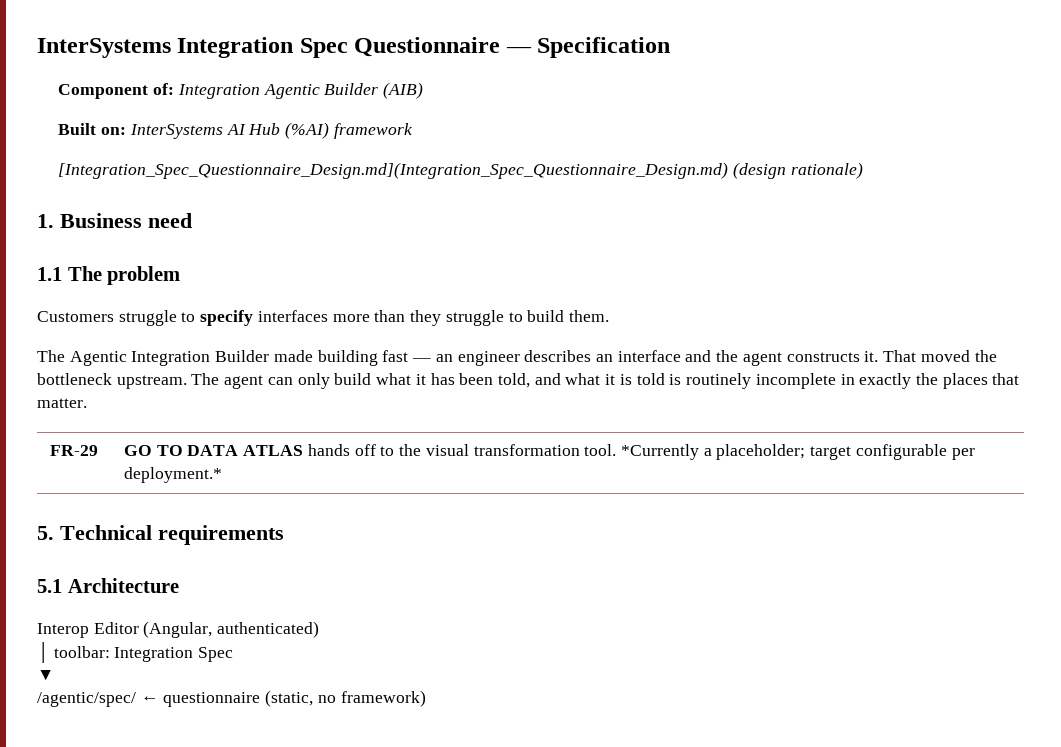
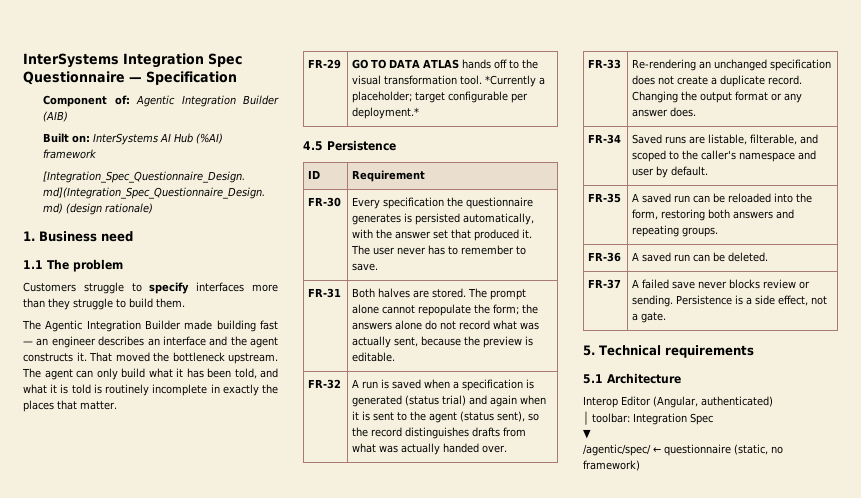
[177,84,320,99] Integration Agentic -> [136,95,236,107] Agentic Integration
(222, 475) none -> [303,140,396,151] [308,170,321,179] [352,170,426,182] [308,197,342,207] [352,197,534,209] [352,213,535,225] [352,229,533,241] [351,245,527,255] [352,263,379,271] [308,288,342,298] [352,288,527,300] [352,304,539,316] [352,320,540,330] [352,336,534,348] [352,352,396,362] [308,379,342,389] [352,379,535,391] [352,395,547,407] [352,411,540,423] [352,427,527,439] [352,443,508,455] [588,59,622,69] [632,59,832,71] [632,75,803,87] [632,91,803,103] [632,107,697,117] [588,134,622,144] [632,134,819,145] [632,150,817,162] [632,166,709,178] [588,193,622,203] [632,193,813,203] [632,209,795,221] [632,225,719,237] [588,252,622,262] [632,252,769,262] [588,279,622,289] [632,279,811,289] [632,295,828,307] [632,312,667,323] // 4.5 Persistence // ID | Requirement // FR-30 | Every specification the questionnaire generates is persisted automatically, with the answer set that produced it. The user never has to remember to save. // FR-31 | Both halves are stored. The prompt alone cannot repopulate the form; the answers alone do not record what was actually sent, because the preview is editable. // FR-32 | A run is saved when a specification is generated (status trial) and again when it is sent to the agent (status sent), so the record distinguishes drafts from what was actually handed over. // FR-33 | Re-rendering an unchanged specification does not create a duplicate record. Changing the output format or any answer does. // FR-34 | Saved runs are listable, filterable, and scoped to the caller's namespace and user by default. // FR-35 | A saved run can be reloaded into the form, restoring both answers and repeating groups. // FR-36 | A saved run can be deleted. // FR-37 | A failed save never blocks review or sending. Persistence is a side effect, not a gate.

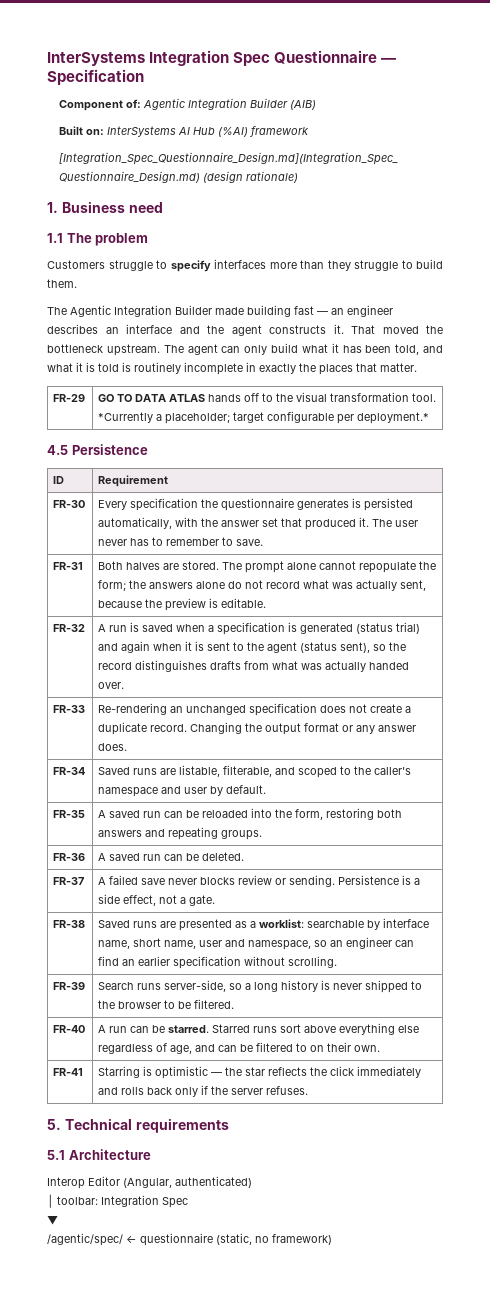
(667, 317) none -> [53,920,86,928] [98,918,430,931] [98,937,415,950] [98,956,338,969] [53,982,86,990] [98,980,423,993] [98,999,235,1009] [53,1025,86,1033] [98,1023,420,1035] [98,1042,381,1054] [53,1068,84,1076] [98,1066,422,1079] [98,1085,309,1097] // FR-38 | Saved runs are presented as a worklist: searchable by interface name, short name, user and namespace, so an engineer can find an earlier specification without scrolling. // FR-39 | Search runs server-side, so a long history is never shipped to the browser to be filtered. // FR-40 | A run can be starred. Starred runs sort above everything else regardless of age, and can be filtered to on their own. // FR-41 | Starring is optimistic — the star reflects the click immediately and rolls back only if the server refuses.

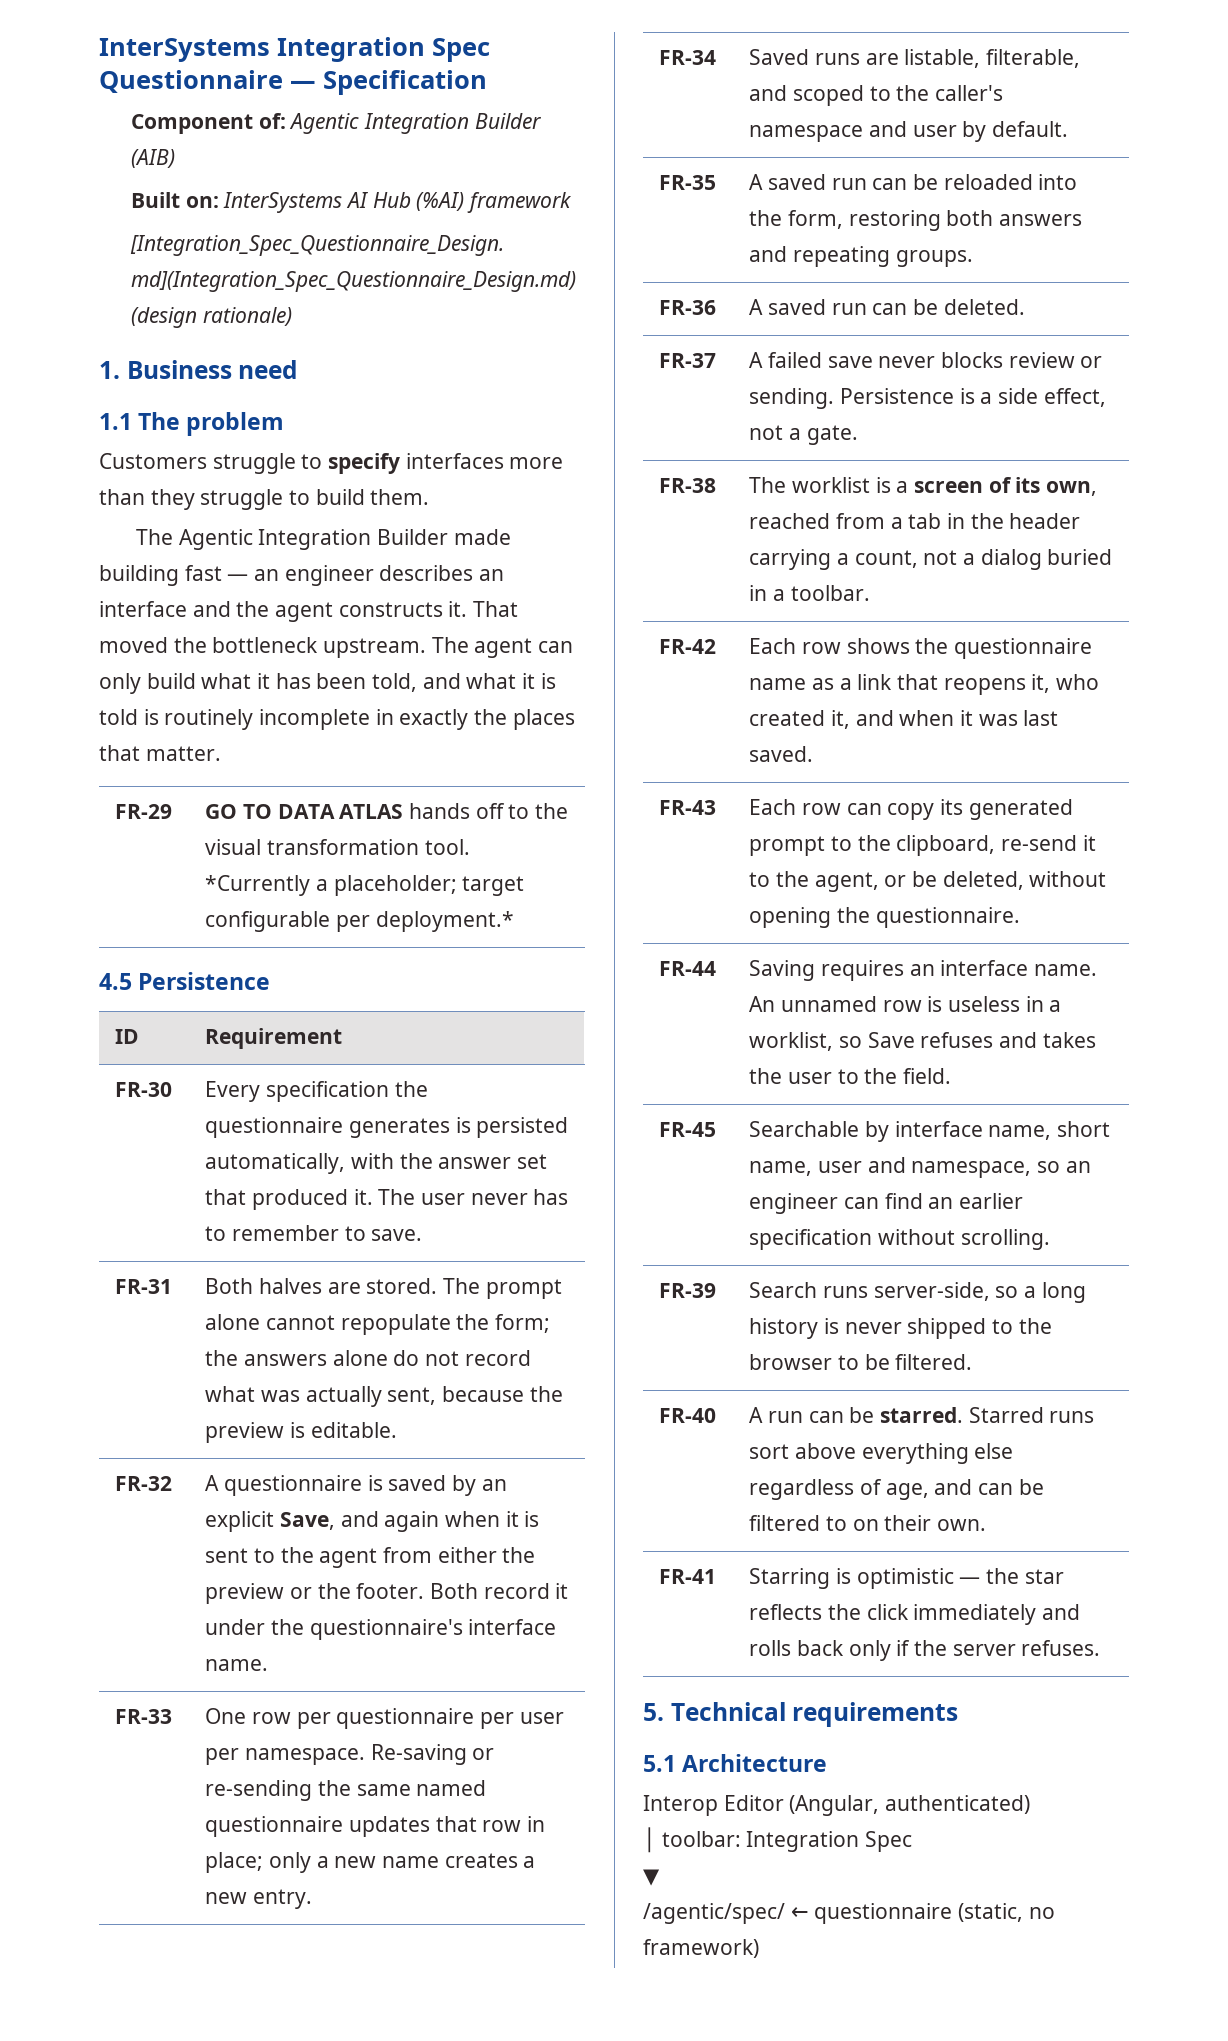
[109,625,128,632] run -> [224,1475,363,1496] questionnaire
[176,622,421,635] when a specification is generated (status trial) -> [452,1475,507,1496] [205,1511,336,1532] by an explicit Save,
[300,642,407,653] [98,660,410,672] [98,682,125,689] [53,705,86,713] [98,703,412,716] [98,722,417,735] [98,743,128,751] (status sent), so the record distinguishes drafts from what was actually handed over. // FR-33 | Re-rendering an unchanged specification does not create a duplicate record. Changing the output format or any answer does. -> [383,1547,536,1563] [205,1583,569,1604] [205,1619,557,1640] [205,1659,269,1671] [115,1709,173,1724] [205,1708,564,1729] [205,1744,495,1765] [205,1780,487,1801] [205,1816,546,1837] [205,1852,536,1873] [205,1889,313,1909] from either the preview or the footer. Both record it under the questionnaire's interface name. // FR-33 | One row per questionnaire per user per namespace. Re-saving or re-sending the same named questionnaire updates that row in place; only a new name creates a new entry.
[98,919,365,931] Saved runs are presented as a worklist: searchable -> [749,477,1098,496] [749,513,1081,529] [749,549,1113,570] [749,585,870,601] [659,639,717,654] [749,638,1093,659] [749,674,1100,695] [749,710,1059,729] [749,746,814,762] [659,800,717,815] [749,799,1073,820] [749,835,1096,856] [749,871,1107,892] [749,907,1020,928] [659,961,717,976] [749,960,1098,981] [749,996,1062,1012] [749,1032,1096,1051] [749,1068,952,1084] [659,1122,717,1137] [749,1121,860,1137] The worklist is a screen of its own, reached from a tab in the header carrying a count, not a dialog buried in a toolbar. // FR-42 | Each row shows the questionnaire name as a link that reopens it, who created it, and when it was last saved. // FR-43 | Each row can copy its generated prompt to the clipboard, re-send it to the agent, or be deleted, without opening the questionnaire. // FR-44 | Saving requires an interface name. An unnamed row is useless in a worklist, so Save refuses and takes the user to the field. // FR-45 | Searchable

